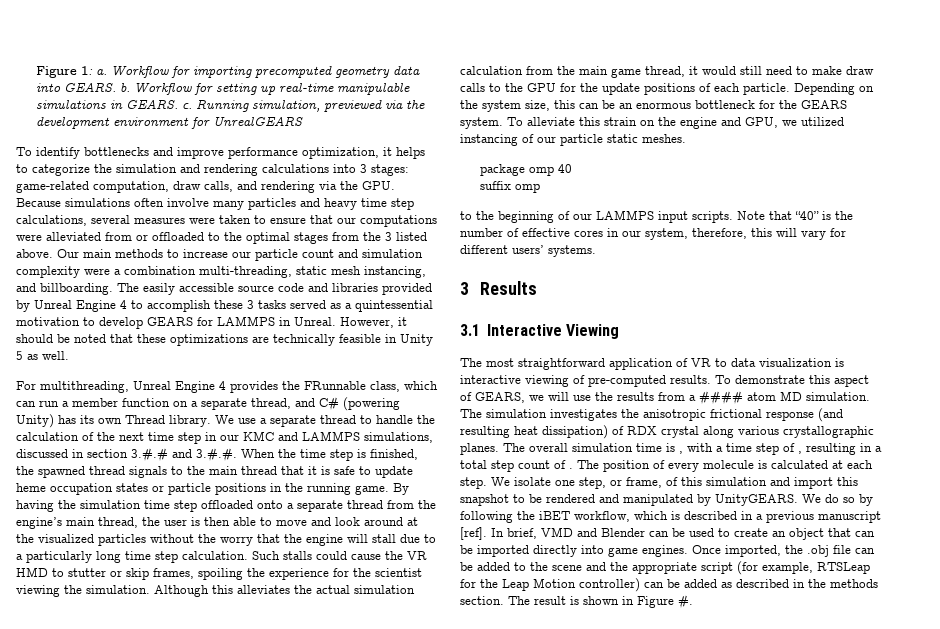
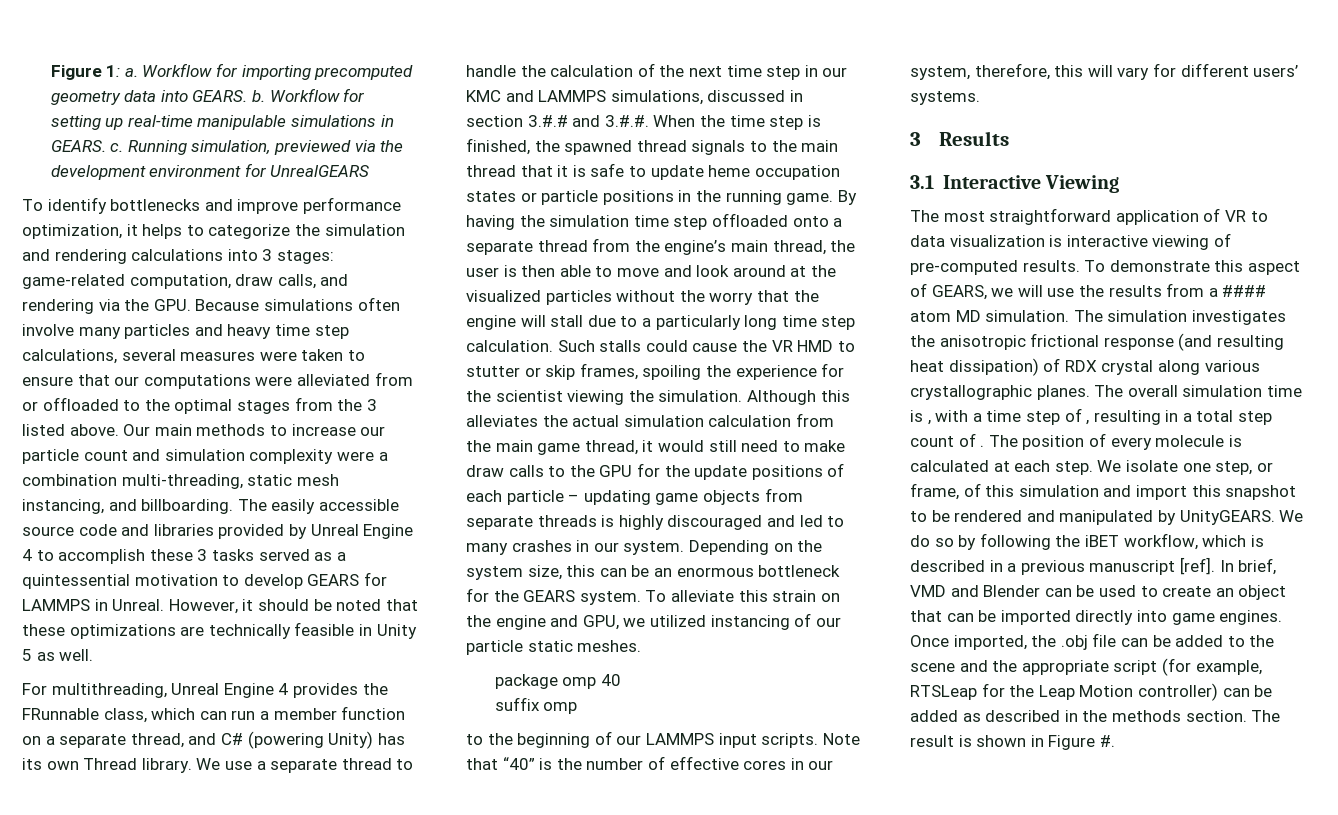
[743,83,790,95] particle. -> [506,488,803,505] [466,515,845,530] [466,540,685,555] particle – updating game objects from separate threads is highly discouraged and led to many crashes in our system.

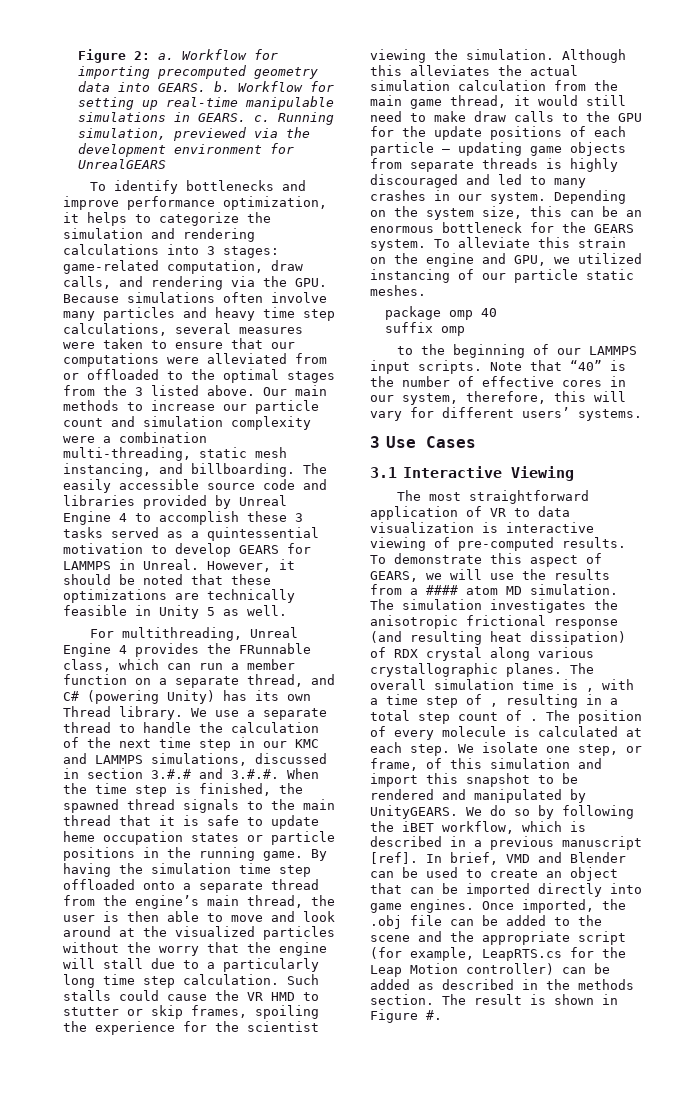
[50,65,121,80] Figure 1: -> [77,49,150,63] Figure 2:
[938,131,1009,146] Results -> [386,436,477,448] Use Cases
[910,685,977,700] RTSLeap -> [482,949,562,961] LeapRTS.cs

